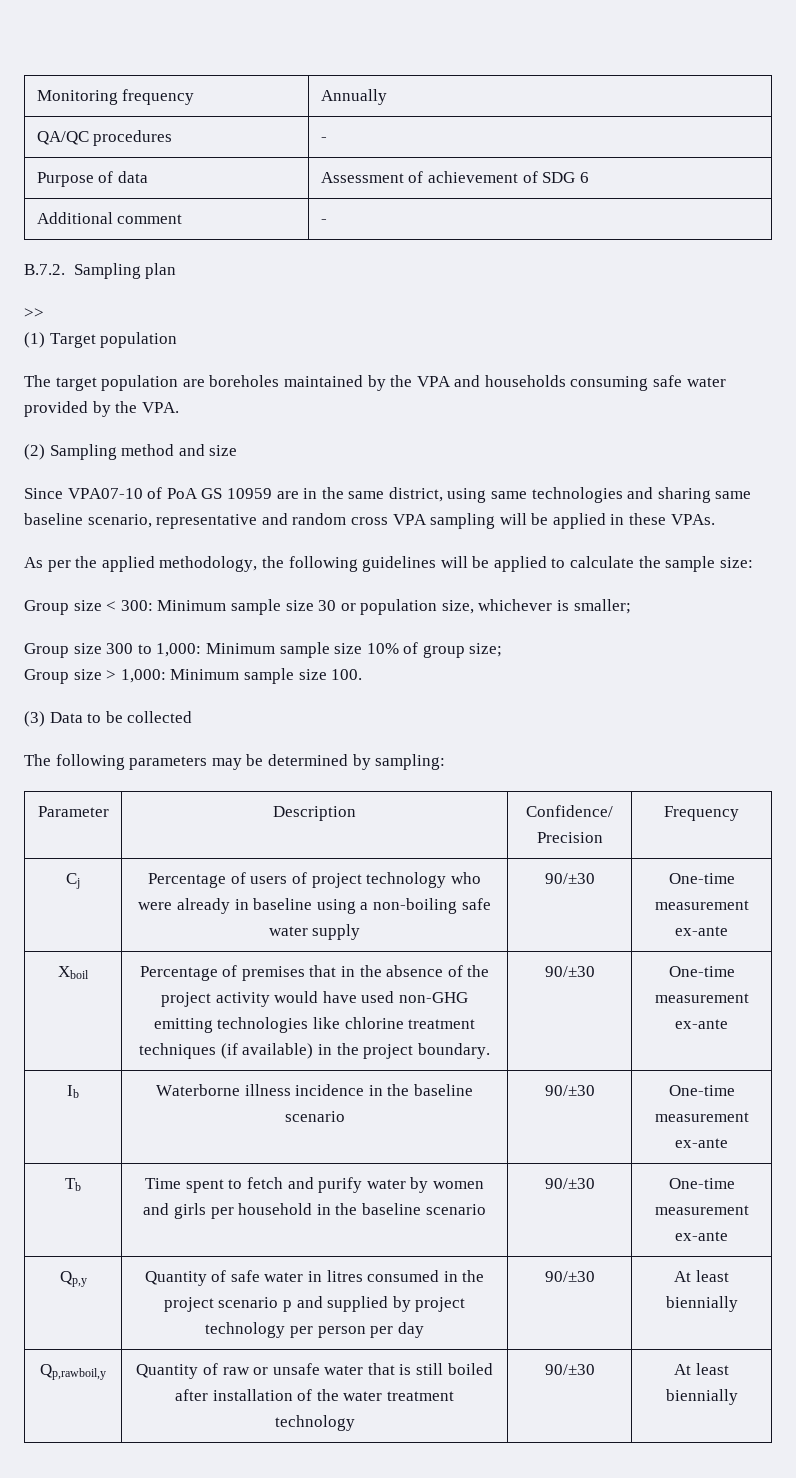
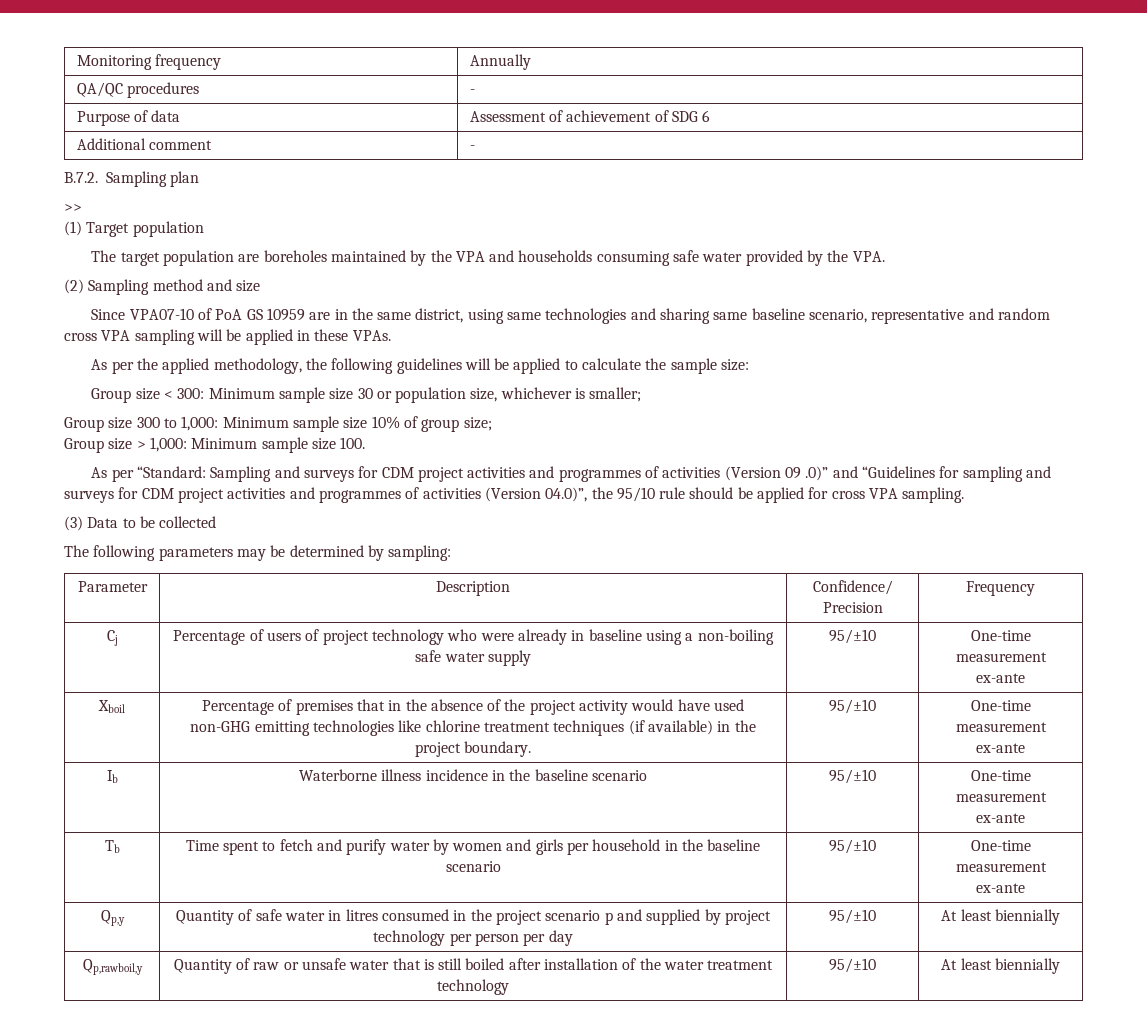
(363, 674) none -> [91,466,1051,482] [64,487,965,503] // As per “Standard: Sampling and surveys for CDM project activities and programmes of activities (Version 09 .0)” and “Guidelines for sampling and surveys for CDM project activities and programmes of activities (Version 04.0)”, the 95/10 rule should be applied for cross VPA sampling.
[544,873,595,884] 90/±30 -> [829,629,876,644] 95/±10
[544,966,595,977] 90/±30 -> [829,699,876,714] 95/±10
[544,1085,595,1096] 90/±30 -> [829,769,876,784] 95/±10
[544,1178,595,1189] 90/±30 -> [829,839,876,854] 95/±10
[544,1271,595,1282] 90/±30 -> [829,909,876,924] 95/±10
[544,1364,595,1375] 90/±30 -> [829,958,876,973] 95/±10

